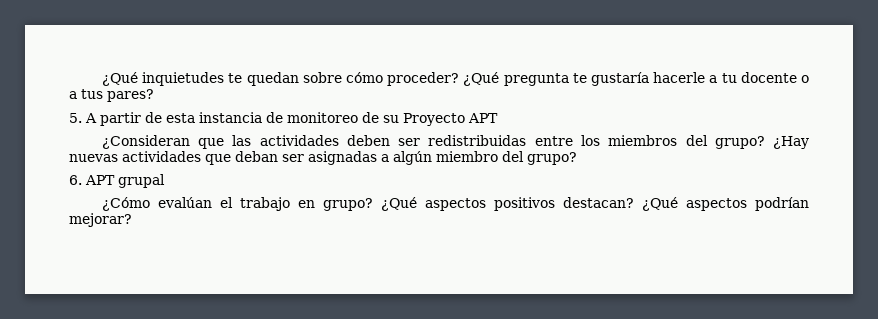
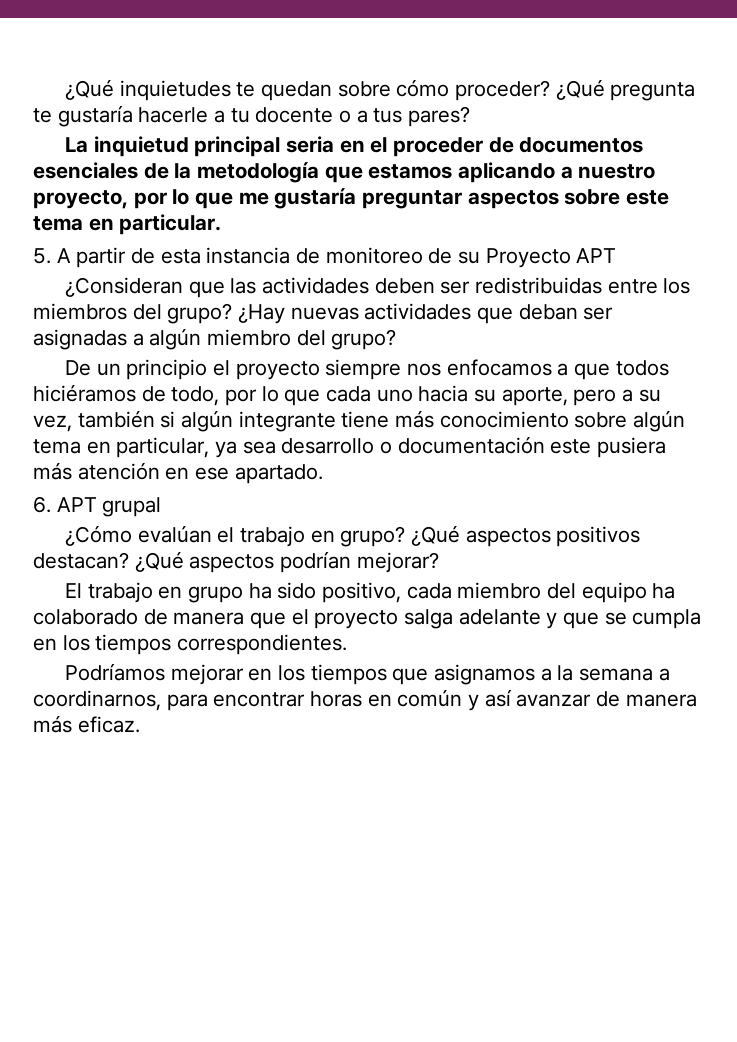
(154, 95) none -> [65,136,644,157] [33,162,656,183] [33,188,670,209] [33,214,222,235] // La inquietud principal seria en el proceder de documentos esenciales de la metodología que estamos aplicando a nuestro proyecto, por lo que me gustaría preguntar aspectos sobre este tema en particular.
(577, 158) none -> [65,359,669,380] [33,384,661,406] [33,410,686,432] [33,436,667,458] [33,462,323,484] // De un principio el proyecto siempre nos enfocamos a que todos hiciéramos de todo, por lo que cada uno hacia su aporte, pero a su vez, también si algún integrante tiene más conocimiento sobre algún tema en particular, ya sea desarrollo o documentación este pusiera más atención en ese apartado.
(132, 220) none -> [65,582,676,603] [33,609,702,629] [33,634,348,655] [65,663,670,685] [33,689,697,711] [33,715,140,733] // El trabajo en grupo ha sido positivo, cada miembro del equipo ha colaborado de manera que el proyecto salga adelante y que se cumpla en los tiempos correspondientes. // Podríamos mejorar en los tiempos que asignamos a la semana a coordinarnos, para encontrar horas en común y así avanzar de manera más eficaz.

